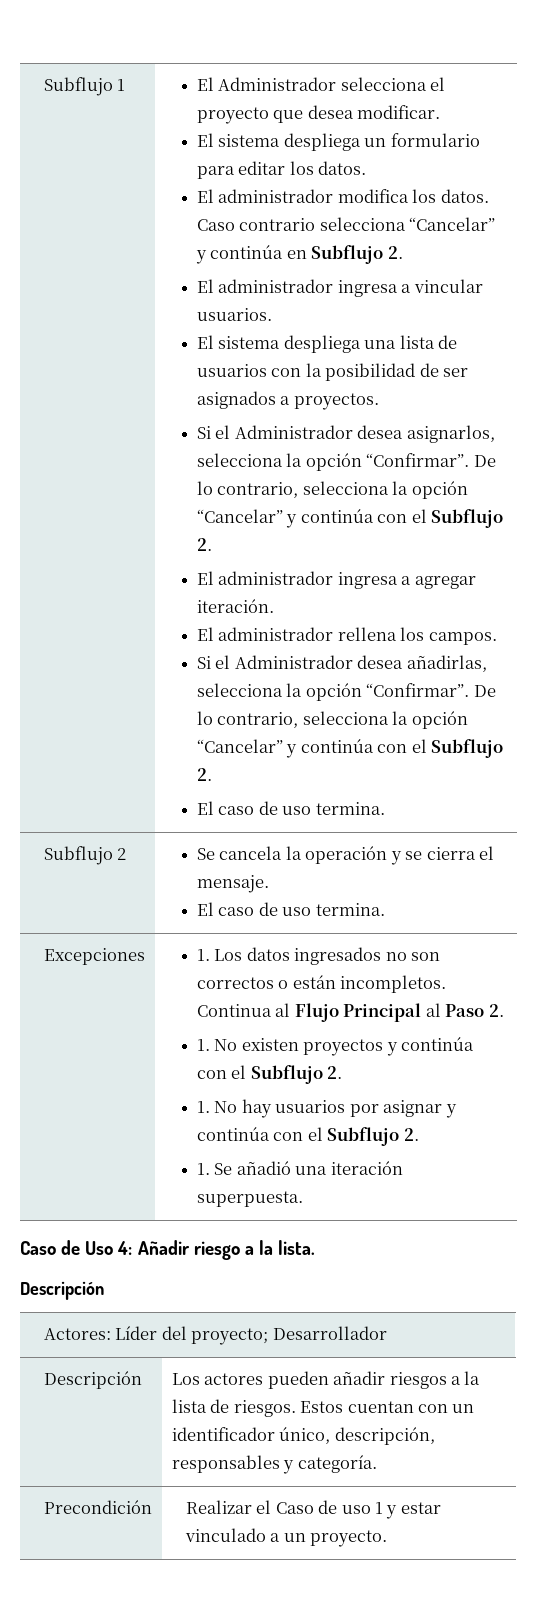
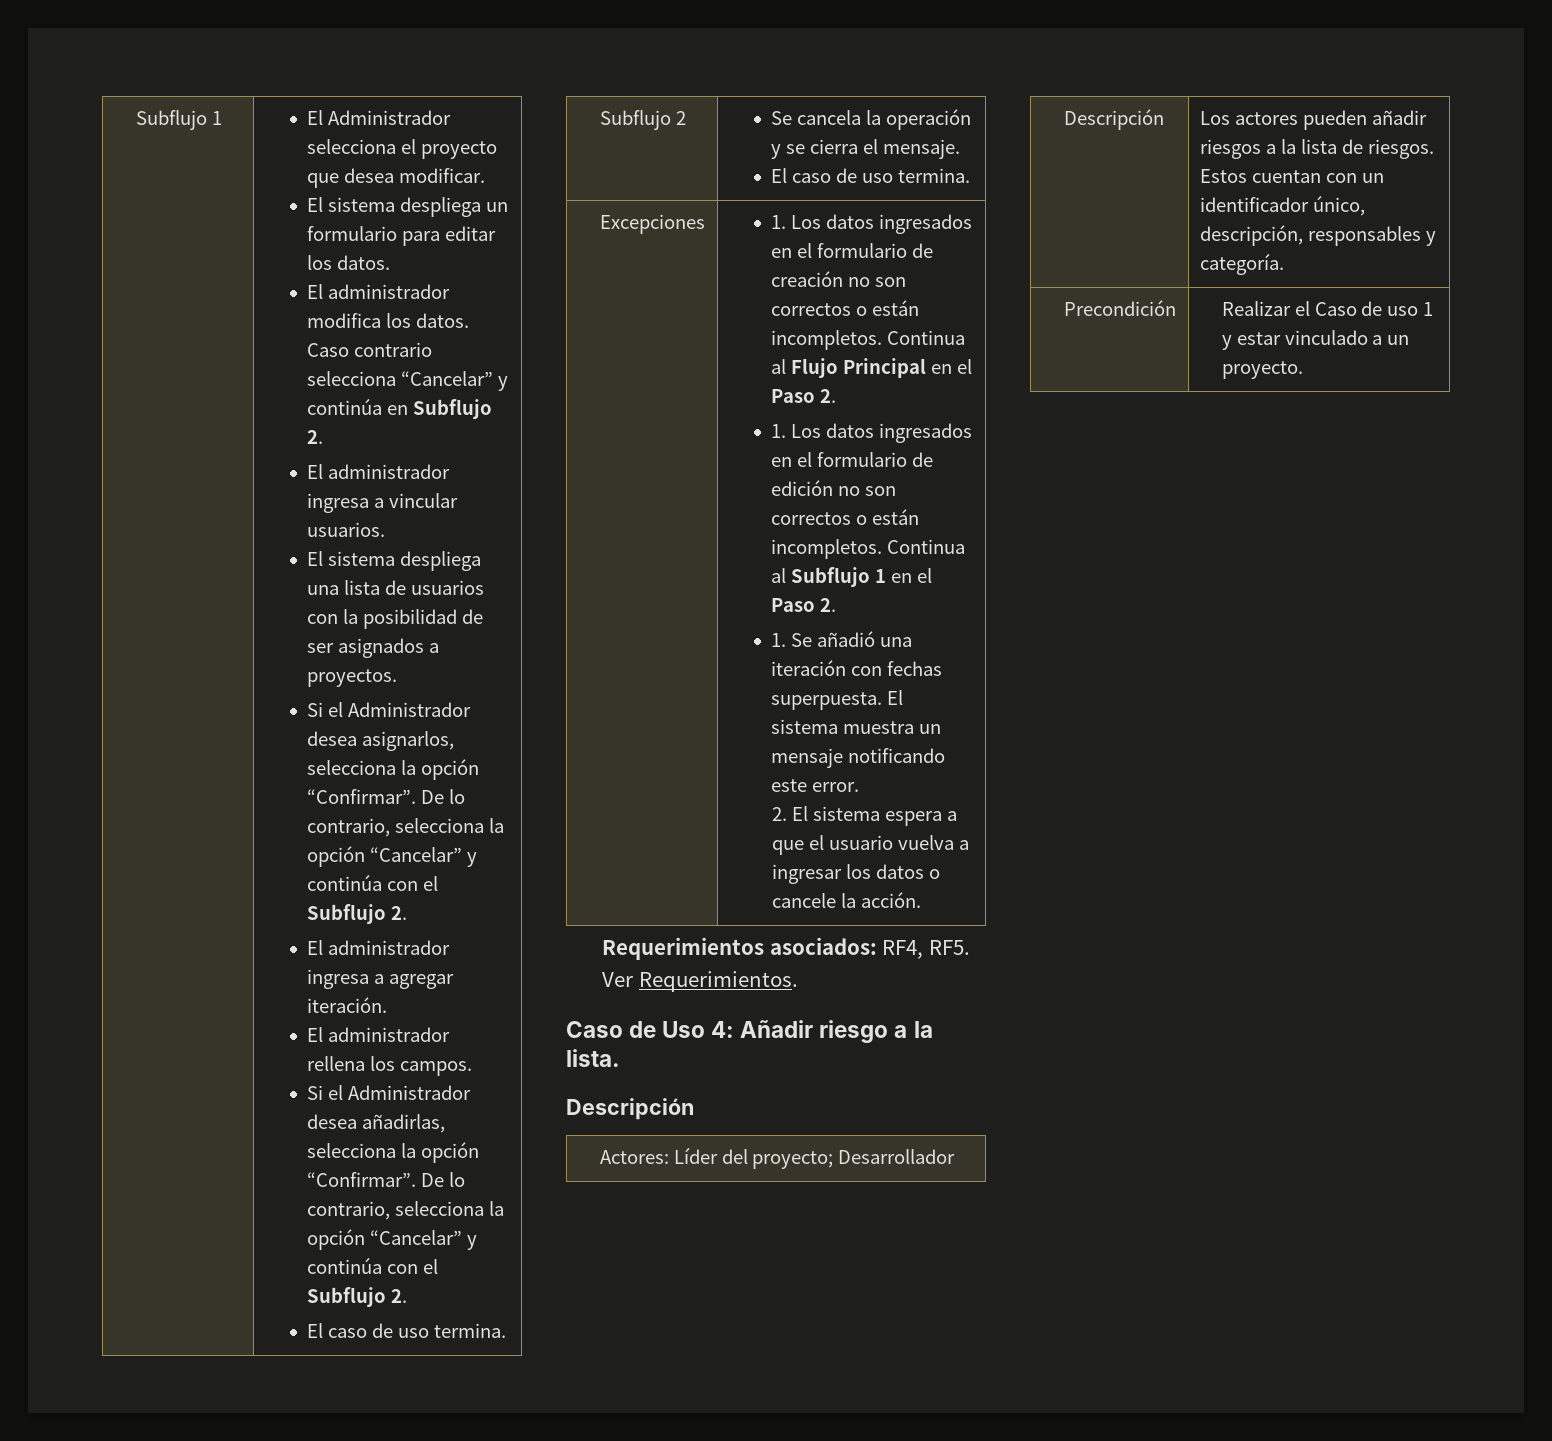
(382, 956) none -> [770,243,933,258] [770,271,843,287] en el formulario de creación
[425,1003,504,1017] [196,1037,475,1056] [196,1065,343,1084] [196,1099,457,1118] [196,1127,400,1146] al Paso 2. // 1. No existen proyectos y continúa con el Subflujo 2. // 1. No hay usuarios por asignar y continúa con el Subflujo -> [930,359,972,374] [770,389,836,403] [770,423,972,443] [770,452,933,467] [770,480,896,496] [770,509,919,525] [770,539,965,559] [770,567,932,587] [770,598,815,612] en el Paso 2. // 1. Los datos ingresados en el formulario de edición no son correctos o están incompletos. Continua al Subflujo 1 en el Paso
(403, 1168) none -> [850,661,942,676] con fechas
(303, 1199) none -> [886,690,903,705] [770,719,941,734] [770,748,945,768] [770,779,859,792] [772,806,958,826] [772,835,970,855] [772,864,941,884] [772,892,922,908] [602,937,970,960] [602,971,798,992] El sistema muestra un mensaje notificando este error. // 2. El sistema espera a que el usuario vuelva a ingresar los datos o cancele la acción. // Requerimientos asociados: RF4, RF5. Ver Requerimientos.

